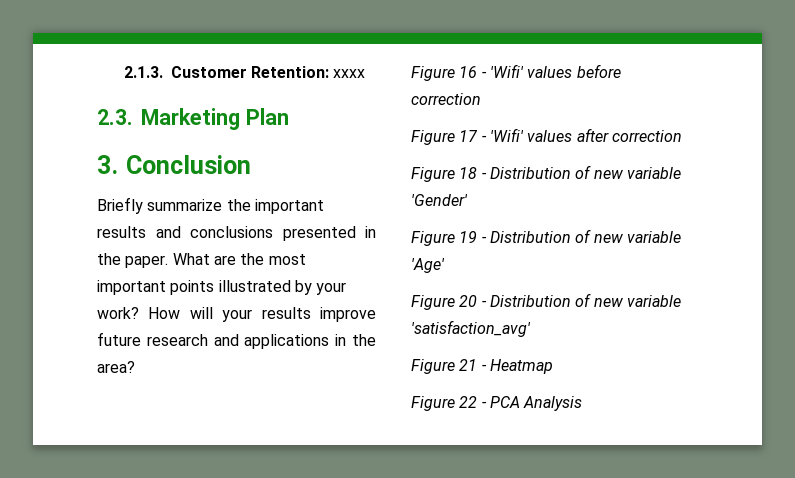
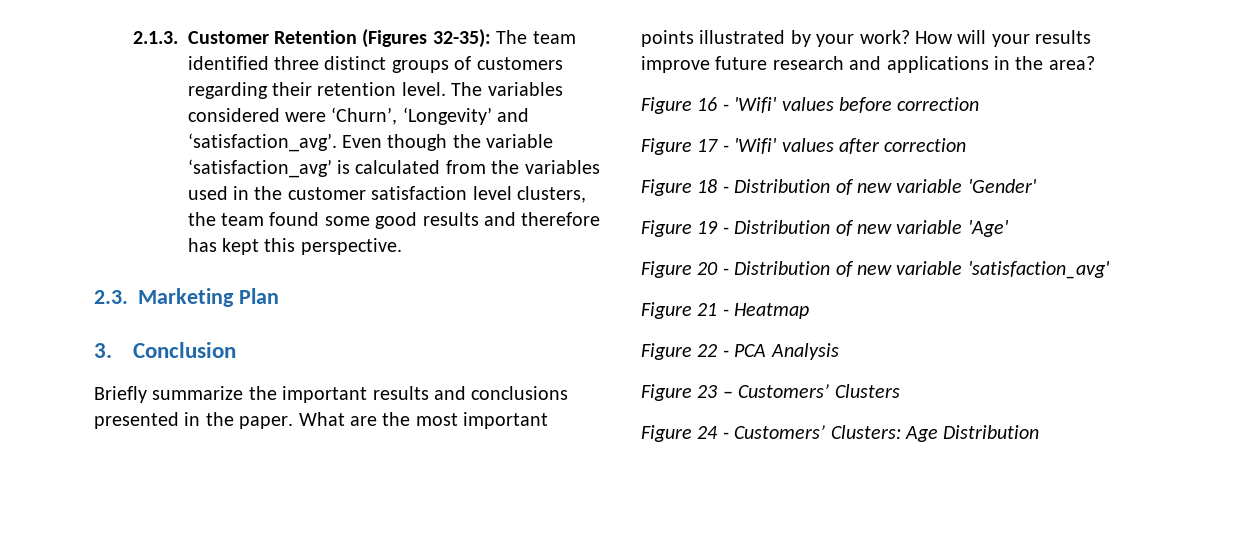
[251,66,366,78] Retention: xxxx -> [273,29,576,48] [187,56,563,73] [187,82,563,99] [187,107,530,125] [187,133,554,152] [187,159,600,178] [187,186,586,203] [187,212,601,229] [187,238,402,255] Retention (Figures 32-35): The team identified three distinct groups of customers regarding their retention level. The variables considered were ‘Churn’, ‘Longevity’ and ‘satisfaction_avg’. Even though the variable ‘satisfaction_avg’ is calculated from the variables used in the customer satisfaction level clusters, the team found some good results and therefore has kept this perspective.
(583, 403) none -> [641,384,900,401] [641,425,1040,442] // Figure 23 – Customers’ Clusters // Figure 24 - Customers’ Clusters: Age Distribution

